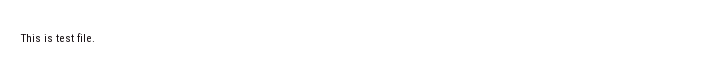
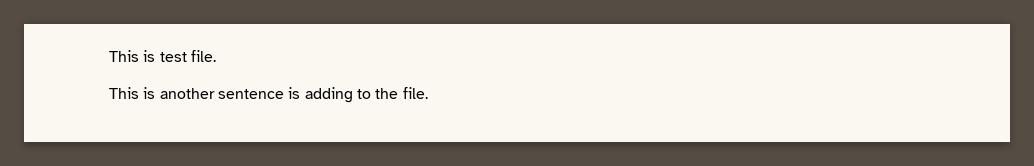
(96, 37) none -> [109,87,428,103] // This is another sentence is adding to the file.

